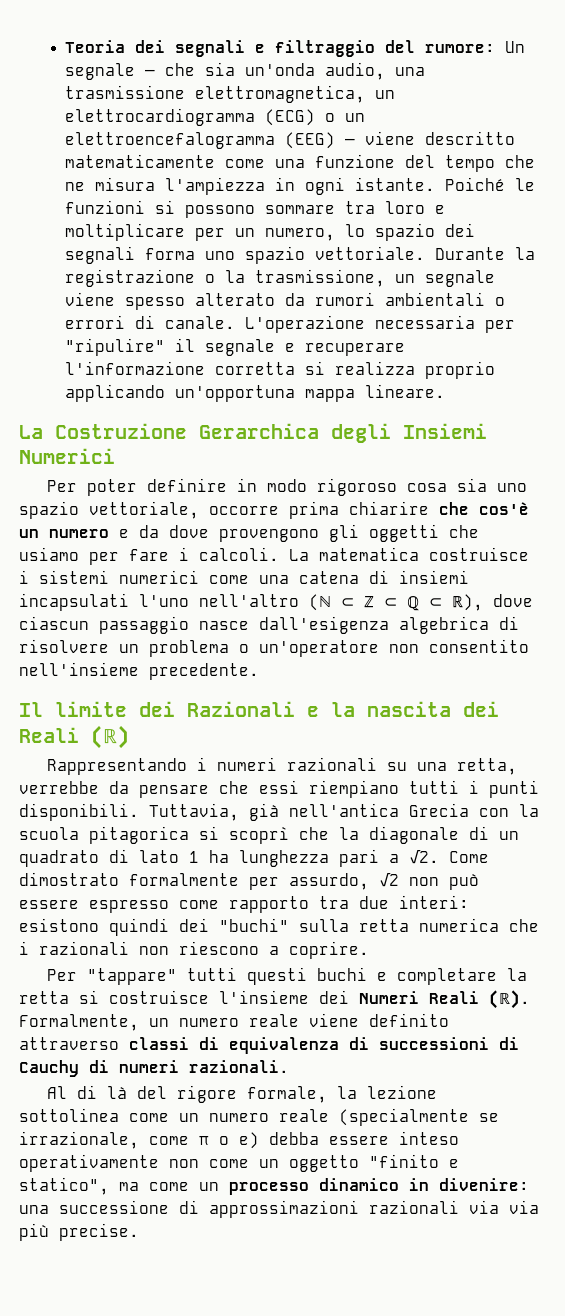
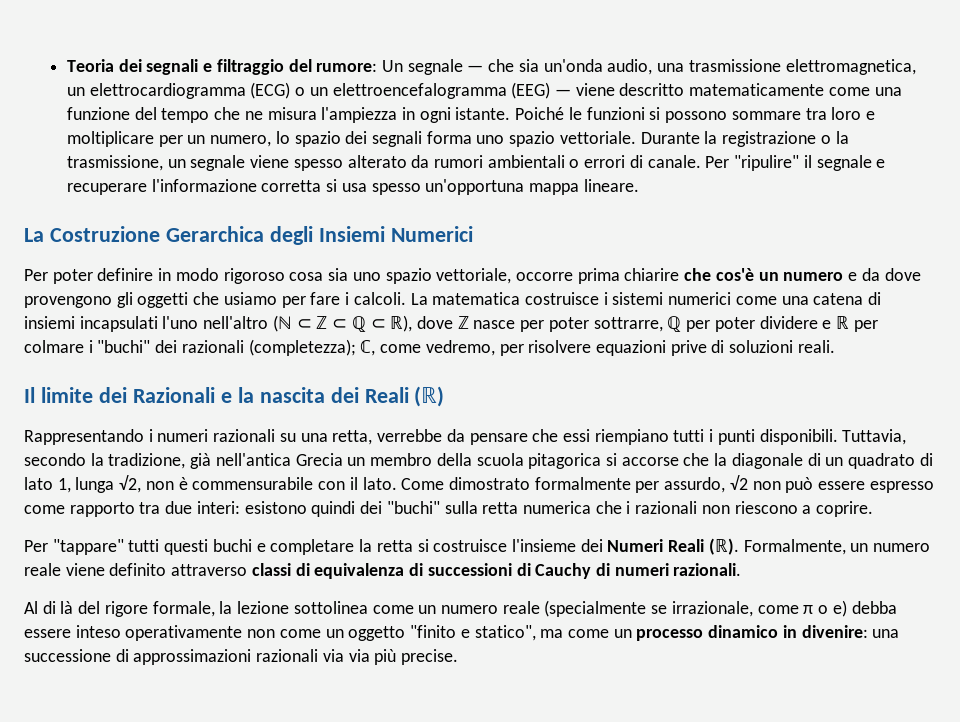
[244,315,515,333] L'operazione necessaria per -> [705,156,730,168] Per
[334,361,495,379] [64,384,165,402] realizza proprio applicando -> [341,183,421,195] usa spesso
[19,616,519,634] [19,639,529,657] [19,662,259,680] ciascun passaggio nasce dall'esigenza algebrica di risolvere un problema o un'operatore non consentito nell'insieme precedente. -> [457,316,878,332] [24,339,835,356] ℤ nasce per poter sottrarre, ℚ per poter dividere e ℝ per colmare i "buchi" dei razionali (completezza); ℂ, come vedremo, per risolvere equazioni prive di soluzioni reali.
[249,803,539,821] già nell'antica Grecia con la -> [24,453,472,469] secondo la tradizione, già nell'antica Grecia un membro della
[229,827,289,844] scoprì -> [621,457,679,466] accorse
[189,849,439,867] 1 ha lunghezza pari a √2. -> [57,475,397,493] 1, lunga √2, non è commensurabile con il lato.

